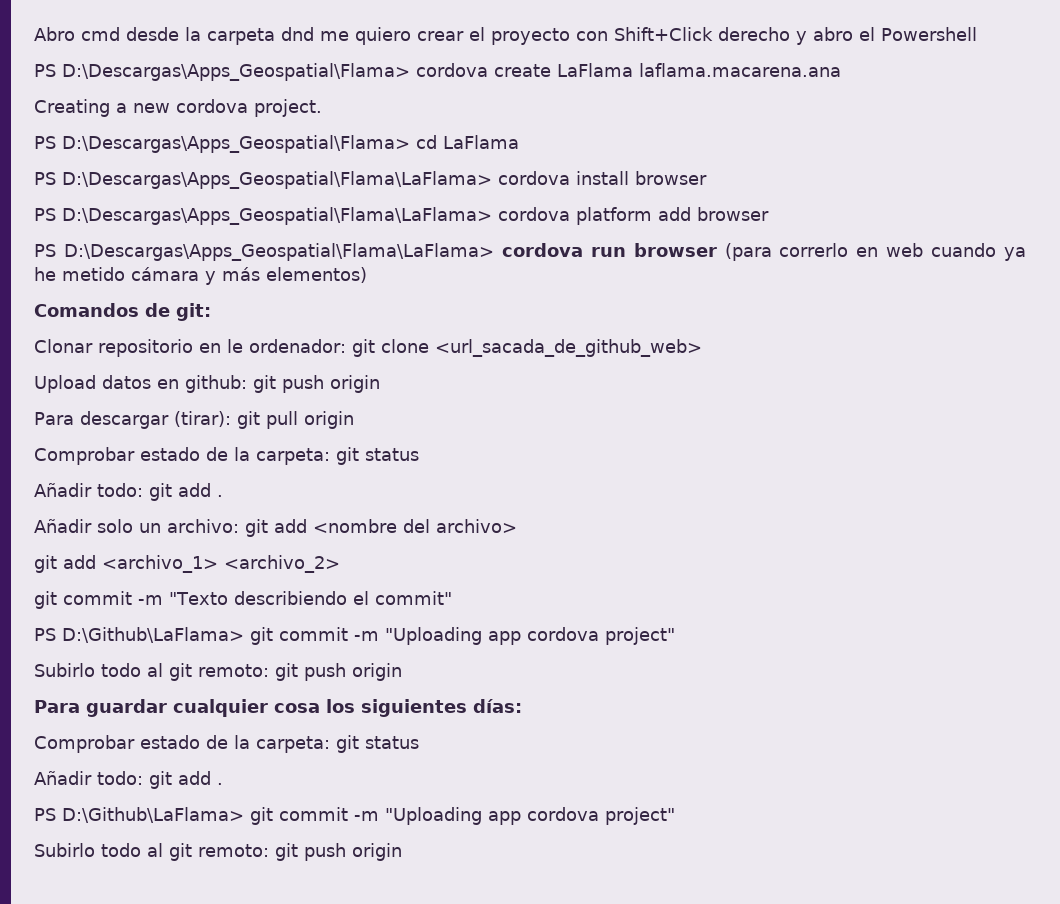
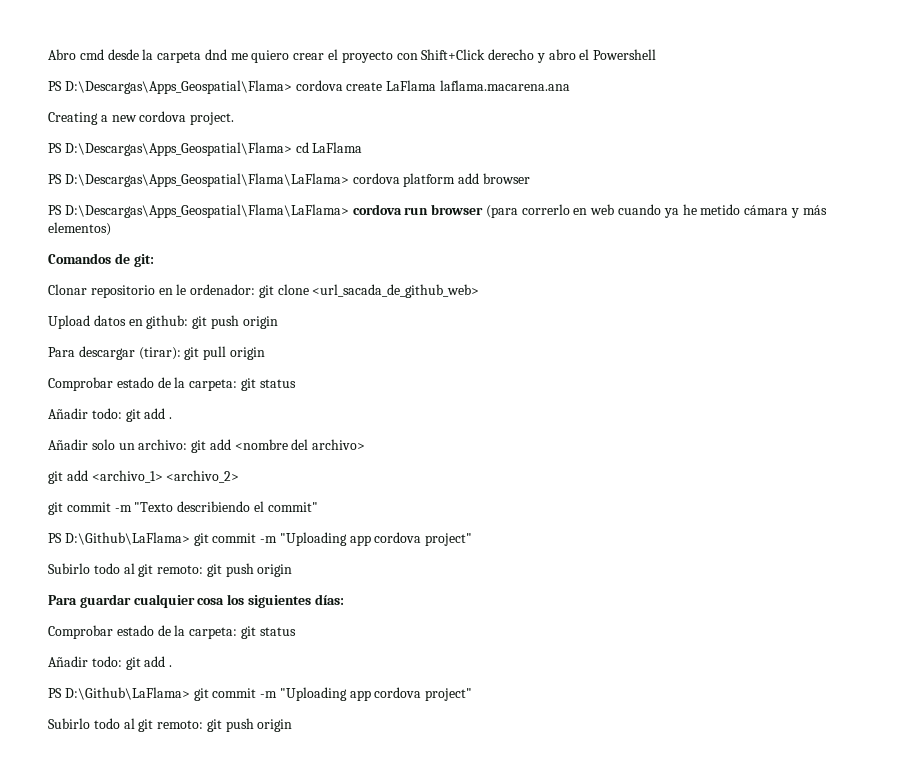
[34,171,707,189] // PS D:\Descargas\Apps_Geospatial\Flama\LaFlama> cordova install browser -> (363, 147) none

